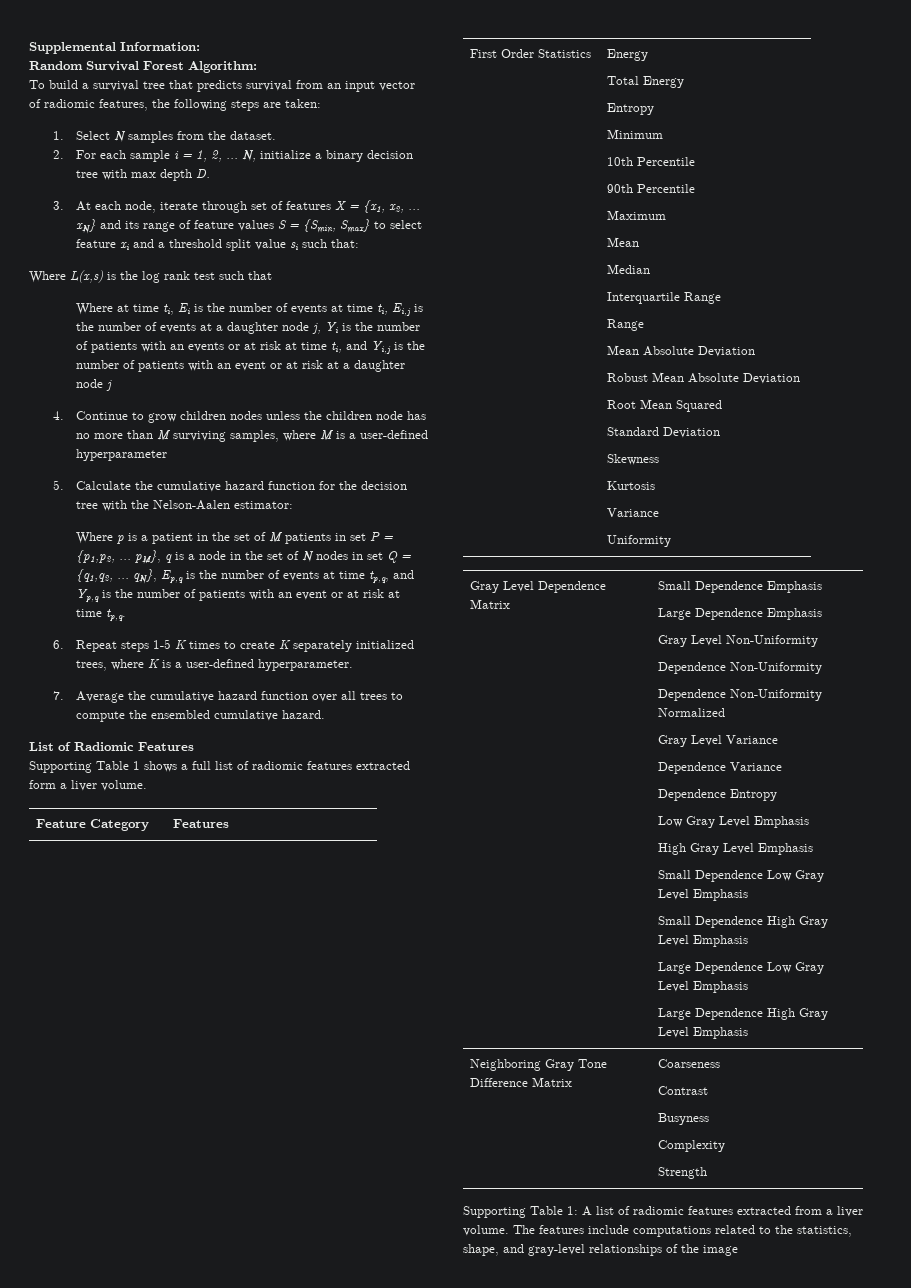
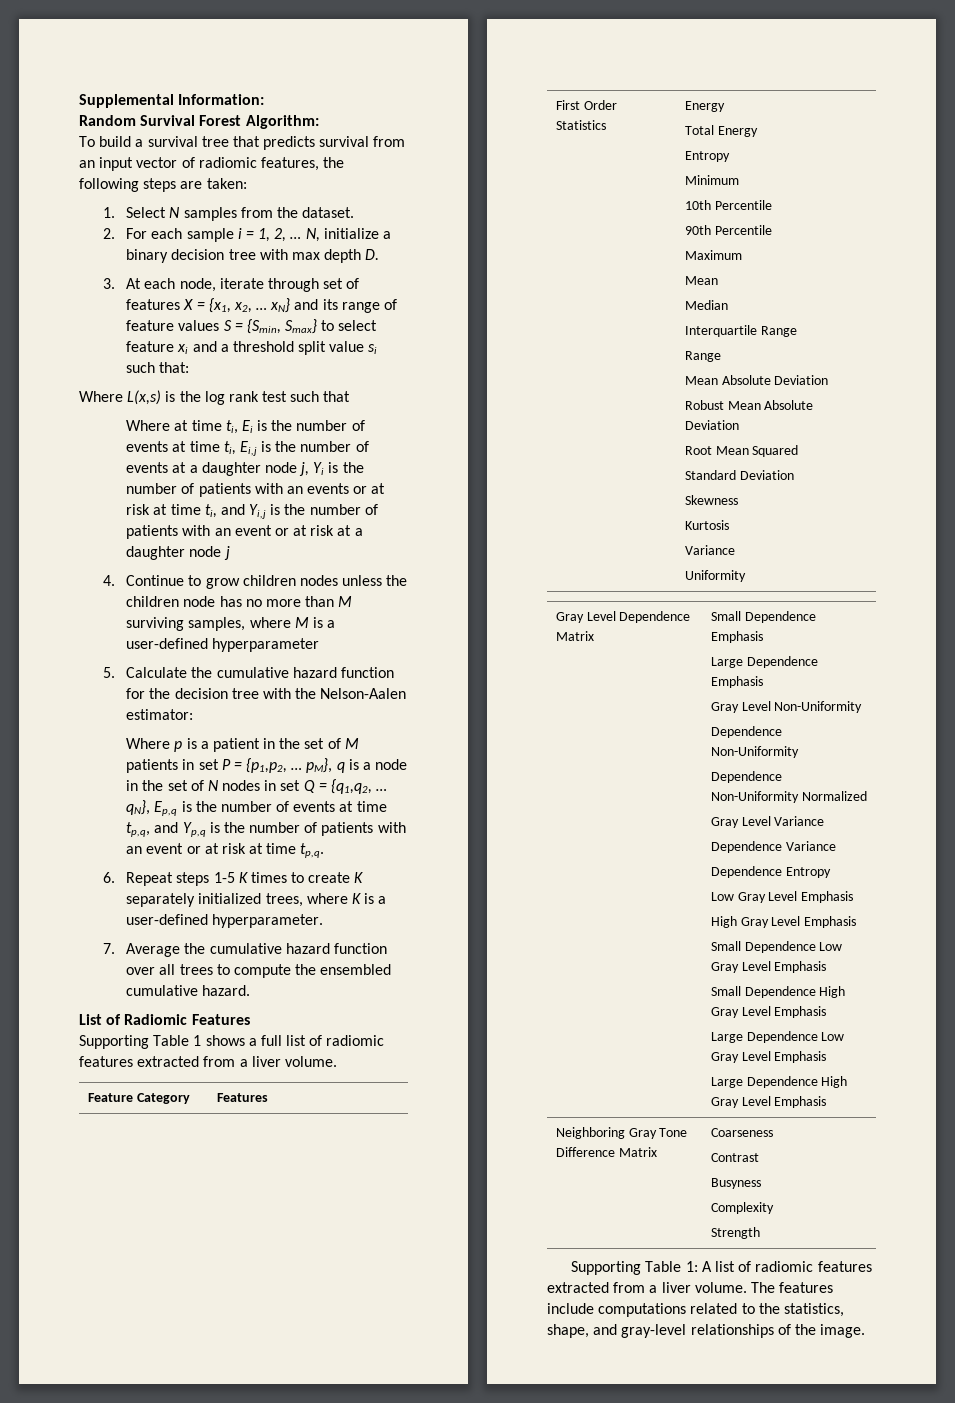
[29,780,56,789] form -> [203,1056,236,1067] from
[703,1245,738,1256] image -> [820,1324,866,1338] image.

